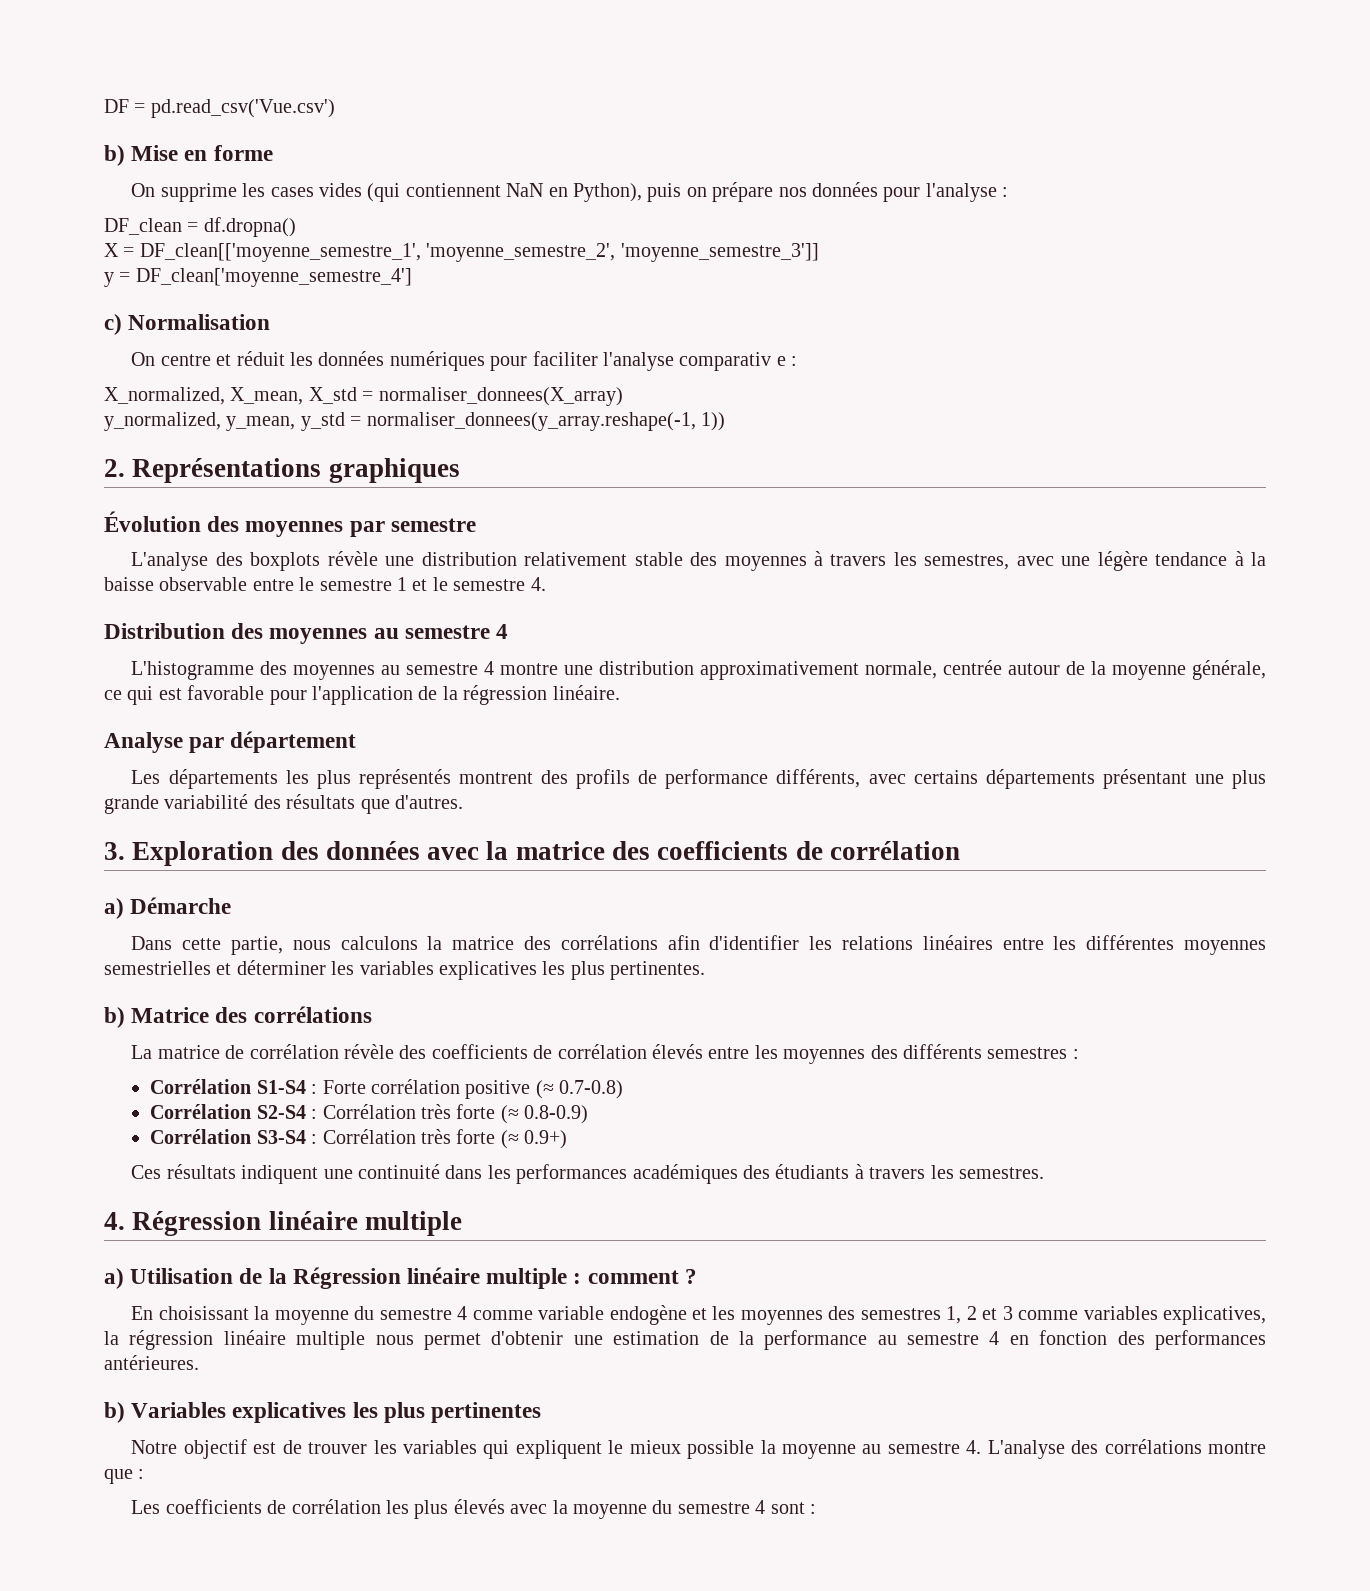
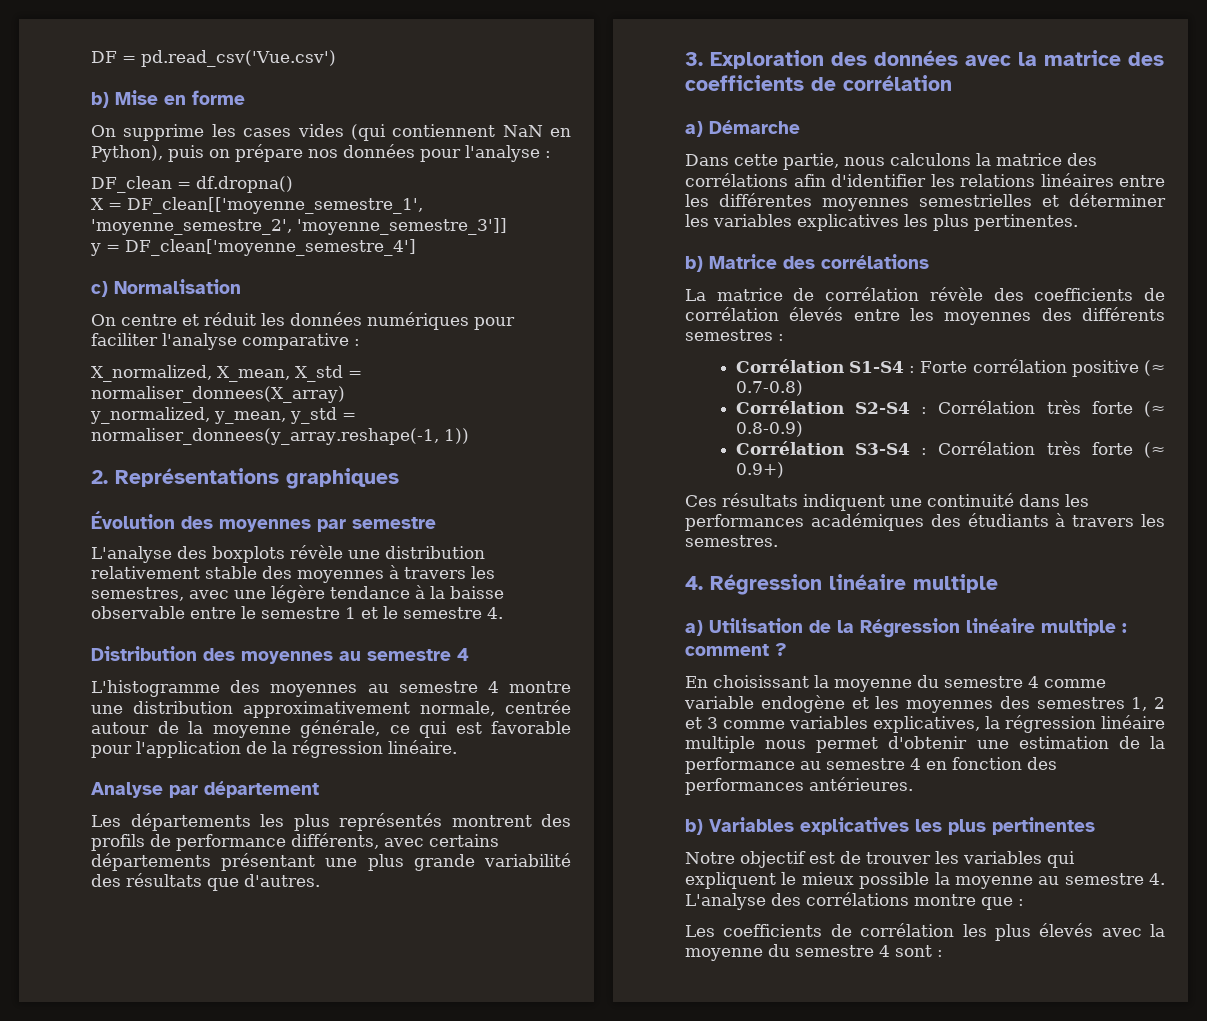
[679,352,786,371] comparativ e -> [242,333,349,350] comparative

